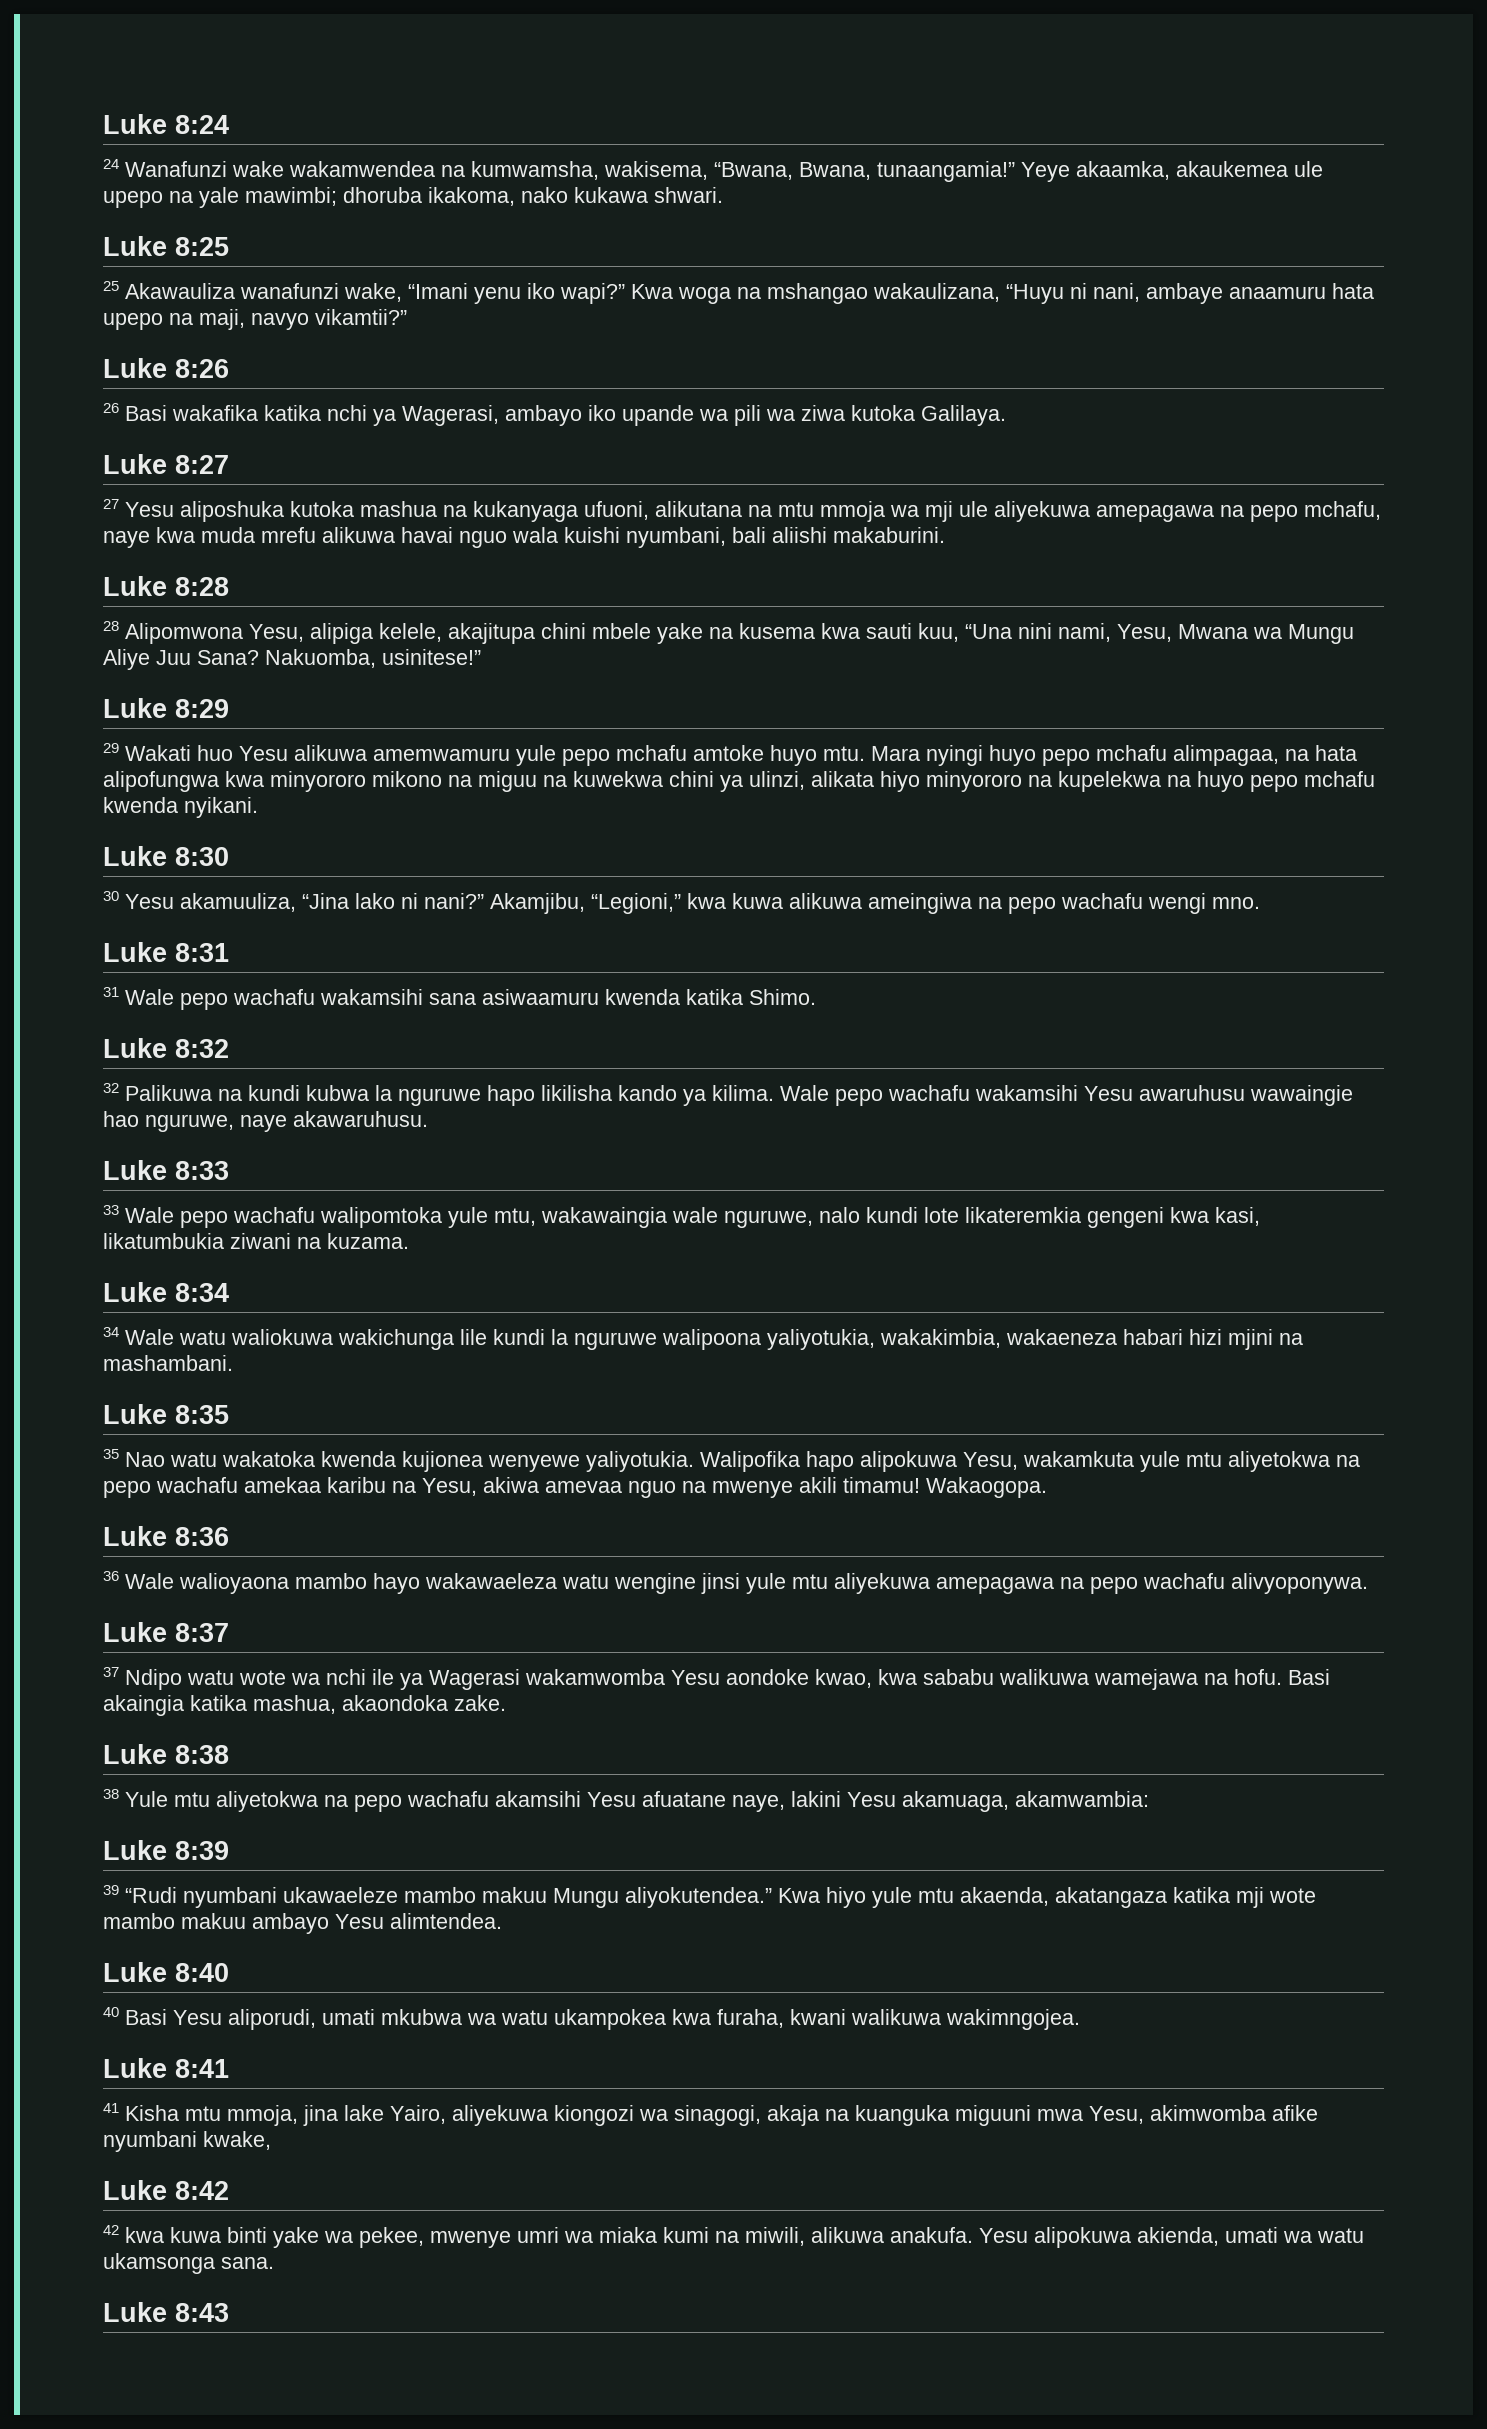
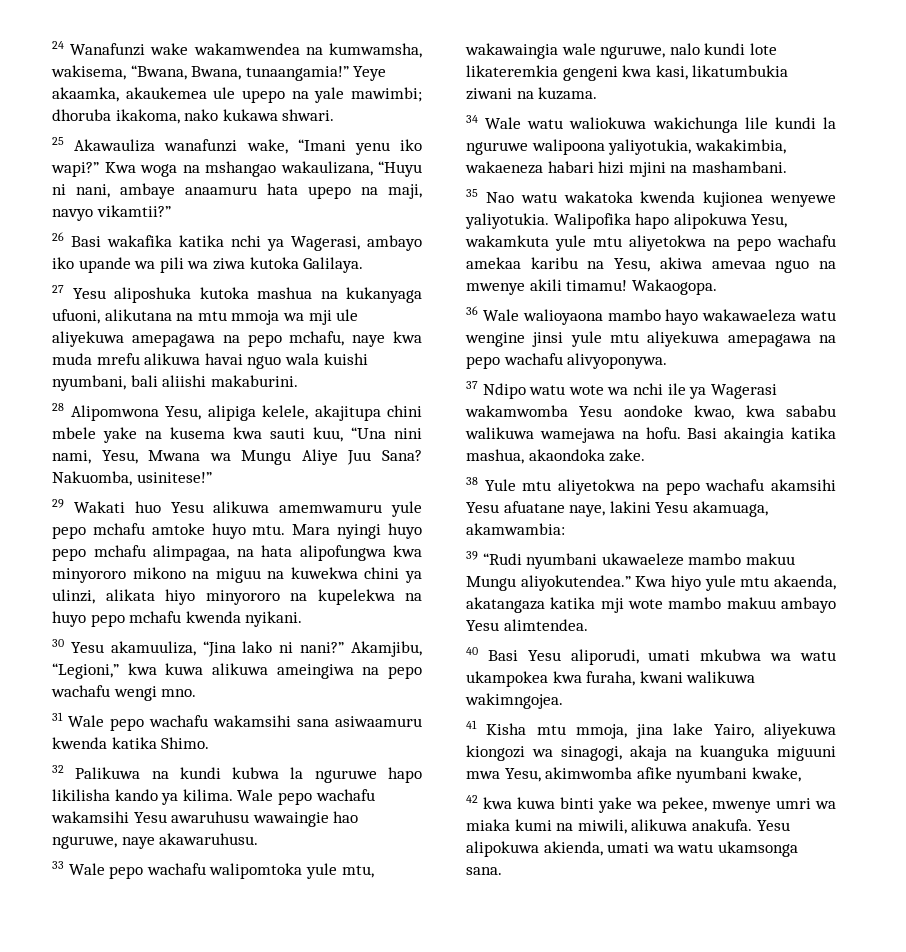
[103,114,229,134] Luke 8:24 // -> (52, 45) none
[103,236,229,256] // Luke 8:25 -> (335, 115) none
[103,358,229,378] // Luke 8:26 -> (171, 211) none
[103,454,229,474] // Luke 8:27 -> (364, 265) none
[103,576,229,596] // Luke 8:28 -> (298, 381) none
[103,698,229,718] // Luke 8:29 -> (212, 477) none
[103,846,229,866] // Luke 8:30 -> (303, 619) none
[103,942,229,962] // Luke 8:31 -> (197, 693) none
[103,1038,229,1058] // Luke 8:32 -> (210, 743) none
[103,1160,229,1180] // Luke 8:33 -> (259, 839) none
[103,1282,229,1302] // Luke 8:34 -> (598, 93) none
[103,1404,229,1424] // Luke 8:35 -> (787, 167) none
[103,1526,229,1546] // Luke 8:36 -> (717, 287) none
[103,1622,229,1642] // Luke 8:37 -> (668, 361) none
[103,1744,229,1764] // Luke 8:38 -> (646, 455) none
[103,1840,229,1860] // Luke 8:39 -> (565, 529) none
[103,1962,229,1982] // Luke 8:40 -> (588, 625) none
[103,2058,229,2078] // Luke 8:41 -> (563, 701) none
[103,2180,229,2200] // Luke 8:42 -> (801, 774) none
[103,2302,229,2322] // Luke 8:43 -> (502, 871) none

